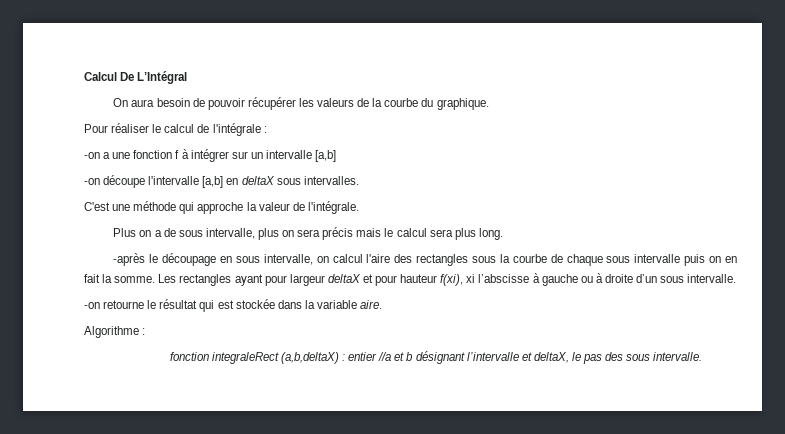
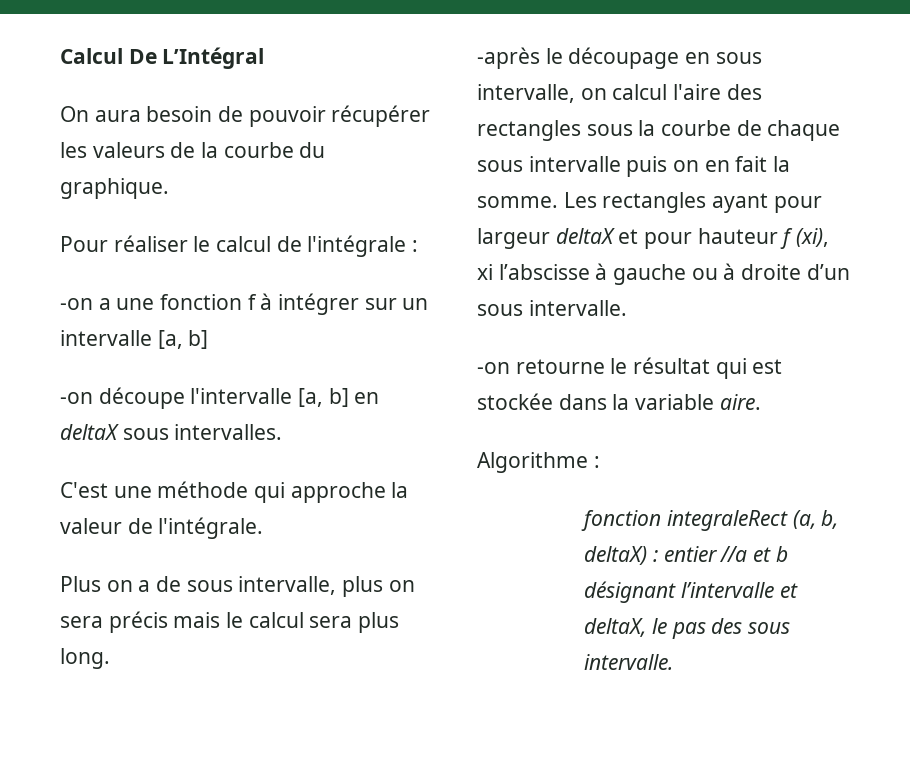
[315,150,337,162] [a,b] -> [157,330,209,349] [a, b]
[202,176,224,188] [a,b] -> [298,388,349,407] [a, b]
[440,274,464,286] f(xi), -> [780,228,830,249] f (xi),
[280,352,339,364] (a,b,deltaX) -> [792,510,839,529] [584,546,648,565] (a, b, deltaX)

